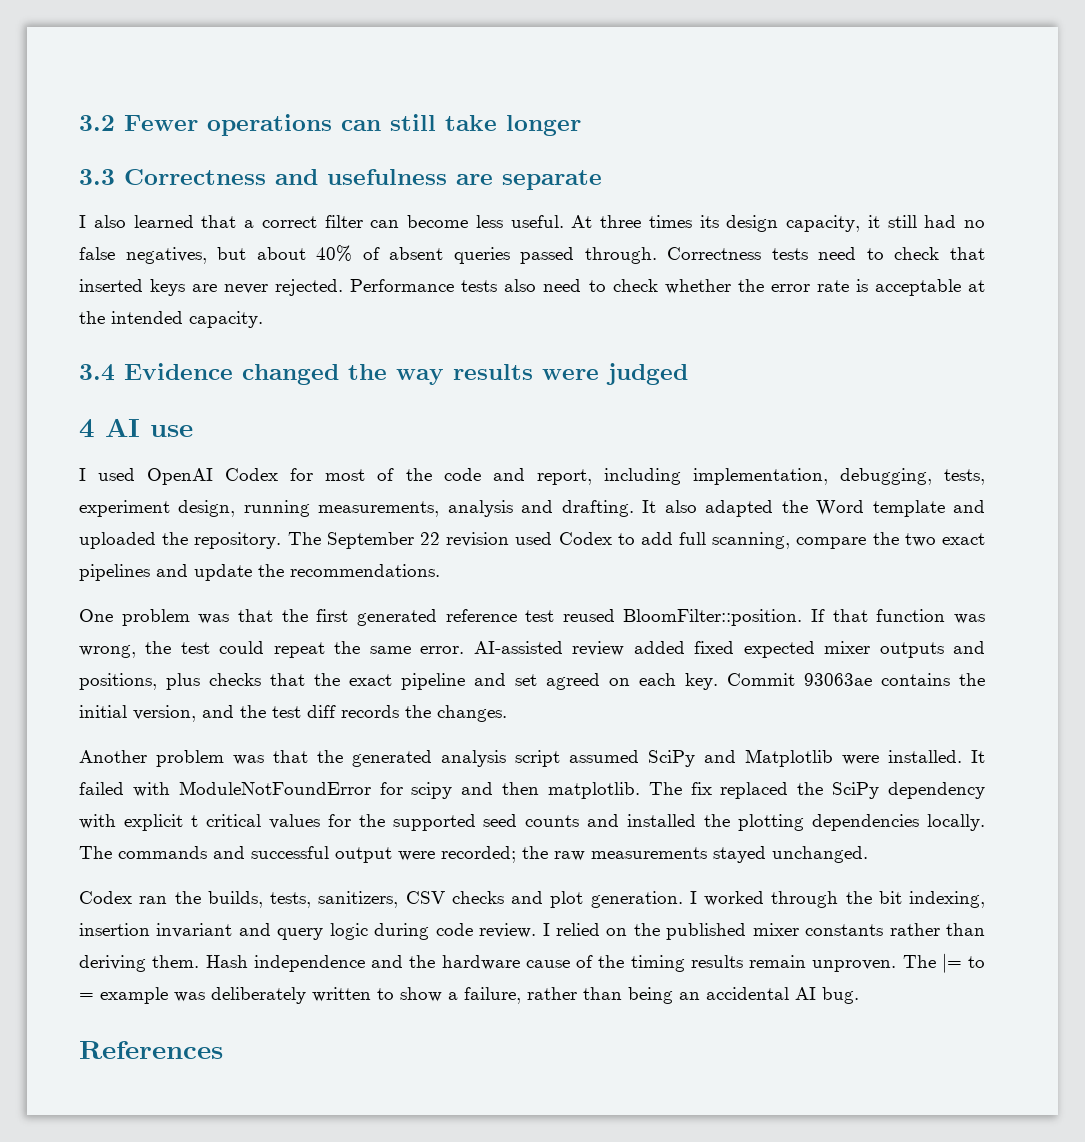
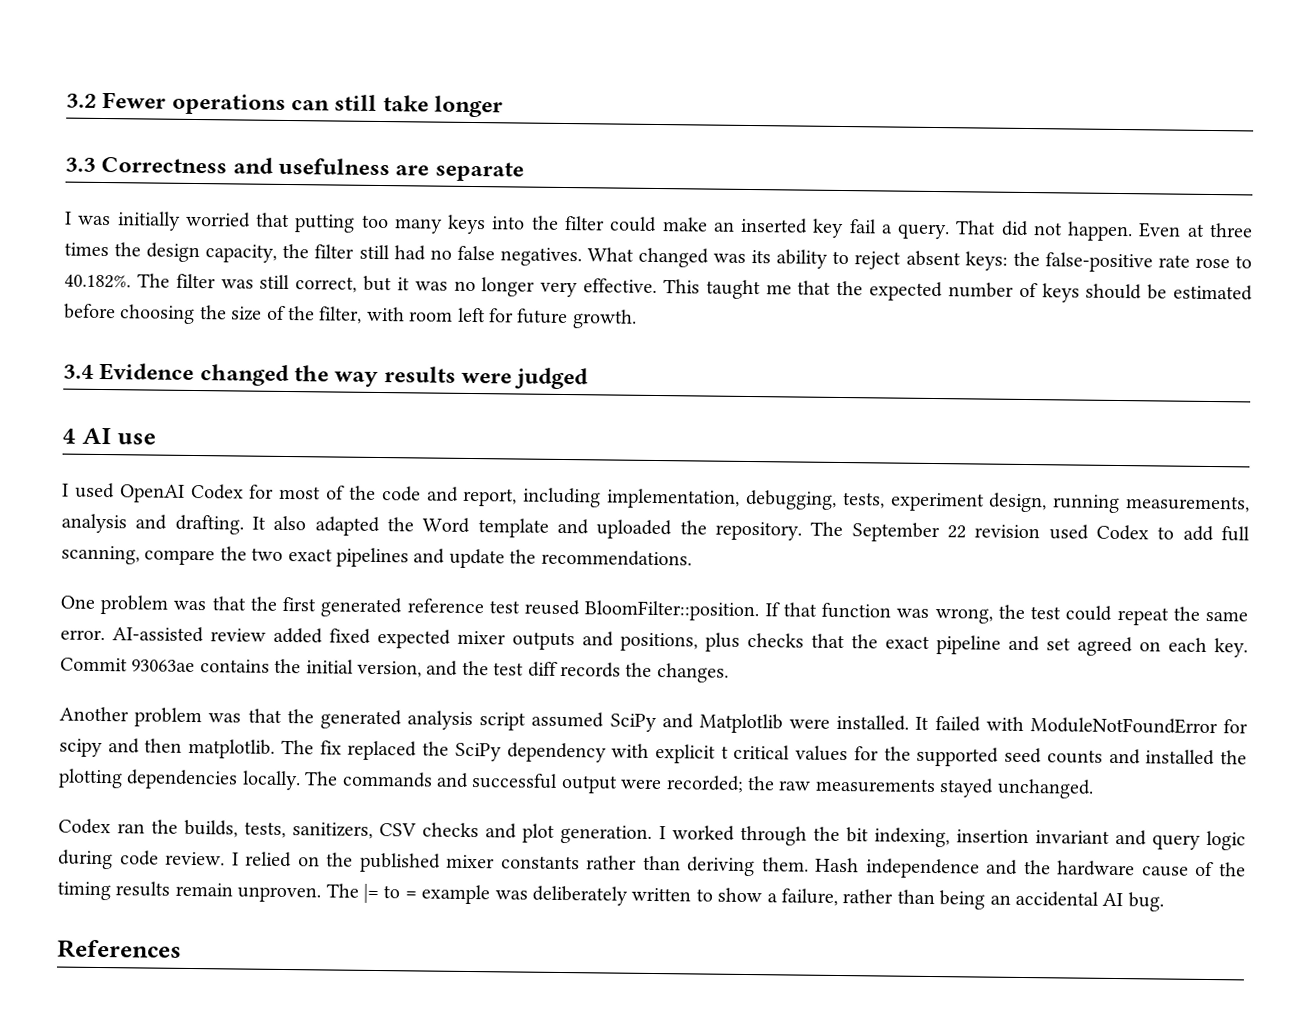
[93,215,593,228] also learned that a correct filter can become less useful. At -> [78,211,1205,242] was initially worried that putting too many keys into the filter could make an inserted key fail a query. That did not happen. Even at
[699,215,719,228] its -> [114,242,142,257] the
[867,215,880,228] it -> [282,243,355,259] the filter
[125,245,985,264] [79,279,985,296] [79,311,263,328] negatives, but about 40% of absent queries passed through. Correctness tests need to check that inserted keys are never rejected. Performance tests also need to check whether the error rate is acceptable at the intended capacity. -> [499,247,1253,273] [64,273,1254,303] [64,303,637,329] negatives. What changed was its ability to reject absent keys: the false-positive rate rose to 40.182%. The filter was still correct, but it was no longer very effective. This taught me that the expected number of keys should be estimated before choosing the size of the filter, with room left for future growth.

